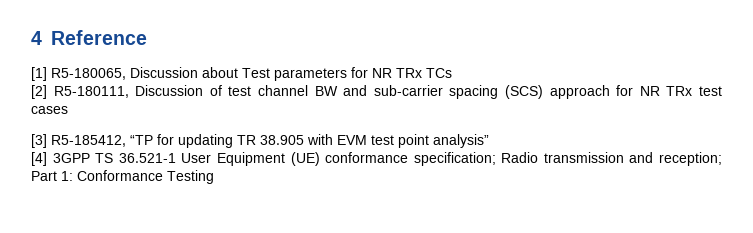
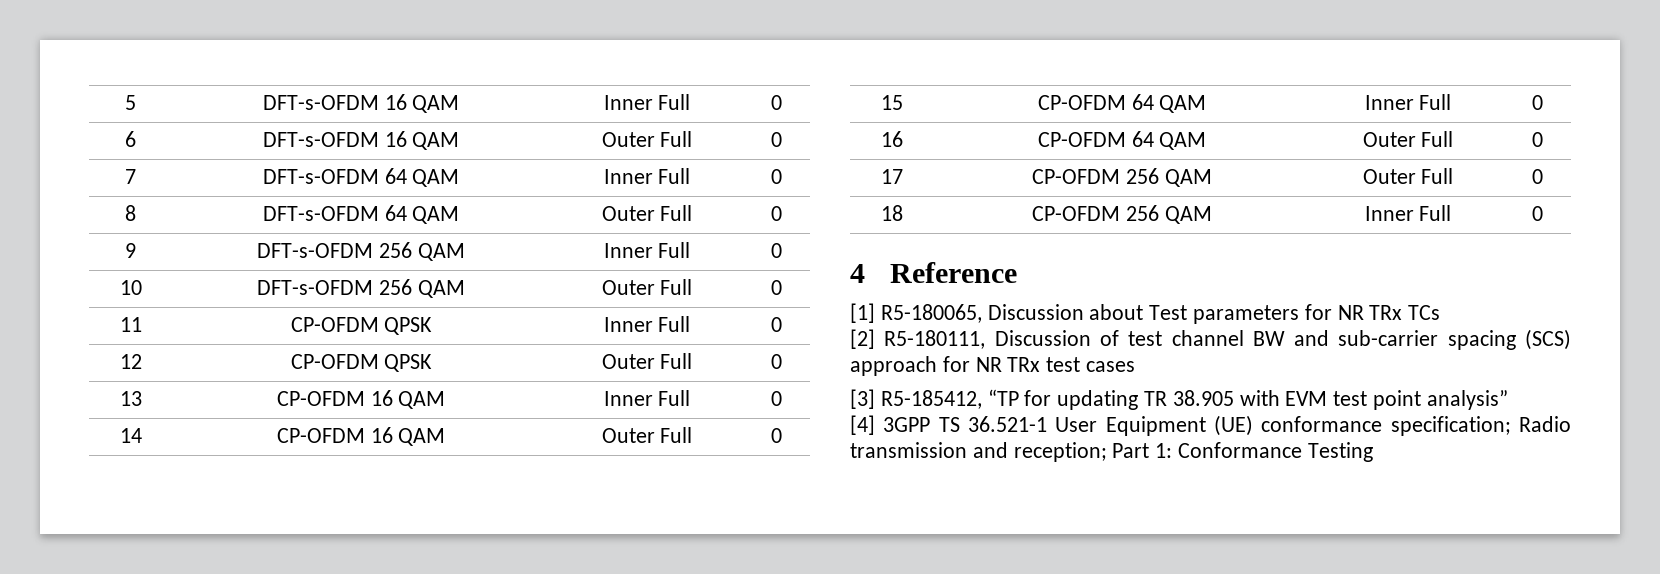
(31, 38) none -> [125,95,136,110] [262,94,460,113] [603,94,691,110] [771,95,782,110] [125,131,136,147] [262,131,460,150] [601,131,693,147] [771,132,782,147] [125,169,136,184] [262,168,460,187] [603,168,691,184] [771,169,782,184] [125,205,136,221] [262,205,460,224] [601,205,693,221] [771,206,782,221] [125,243,136,258] [257,242,465,261] [603,242,691,258] [771,243,782,258] [119,280,142,295] [257,279,465,298] [601,279,693,295] [771,280,782,295] [119,317,142,332] [290,317,433,335] [603,316,691,332] [771,317,782,332] [119,354,142,369] [290,354,433,372] [601,353,693,369] [771,354,782,369] [119,391,142,406] [276,390,446,409] [603,390,691,406] [771,391,782,406] [119,428,142,443] [276,427,446,446] [601,427,693,443] [771,428,782,443] [880,95,903,110] [1037,94,1207,113] [1364,94,1452,110] [1532,95,1543,110] [880,131,903,147] [1037,131,1207,150] [1362,131,1454,147] [1532,132,1543,147] [880,169,903,184] [1032,168,1212,187] [1362,168,1454,184] [1532,169,1543,184] [880,205,903,221] [1032,205,1212,224] [1364,205,1452,221] [1532,206,1543,221] 5 | DFT-s-OFDM 16 QAM | Inner Full | 0 // 6 | DFT-s-OFDM 16 QAM | Outer Full | 0 // 7 | DFT-s-OFDM 64 QAM | Inner Full | 0 // 8 | DFT-s-OFDM 64 QAM | Outer Full | 0 // 9 | DFT-s-OFDM 256 QAM | Inner Full | 0 // 10 | DFT-s-OFDM 256 QAM | Outer Full | 0 // 11 | CP-OFDM QPSK | Inner Full | 0 // 12 | CP-OFDM QPSK | Outer Full | 0 // 13 | CP-OFDM 16 QAM | Inner Full | 0 // 14 | CP-OFDM 16 QAM | Outer Full | 0 // 15 | CP-OFDM 64 QAM | Inner Full | 0 // 16 | CP-OFDM 64 QAM | Outer Full | 0 // 17 | CP-OFDM 256 QAM | Outer Full | 0 // 18 | CP-OFDM 256 QAM | Inner Full | 0 //

